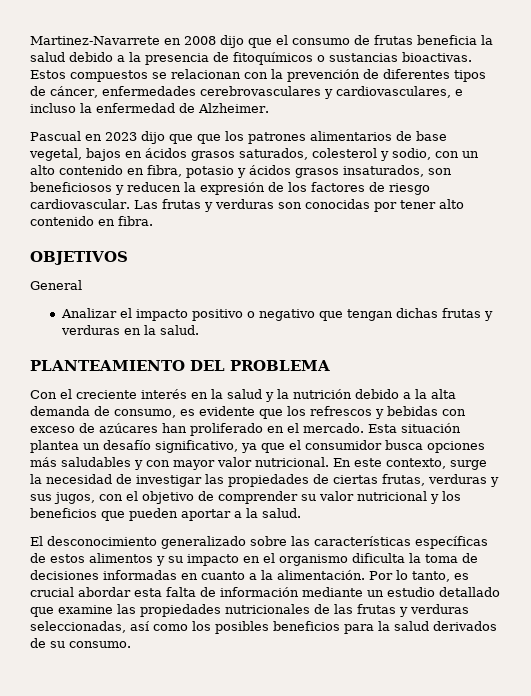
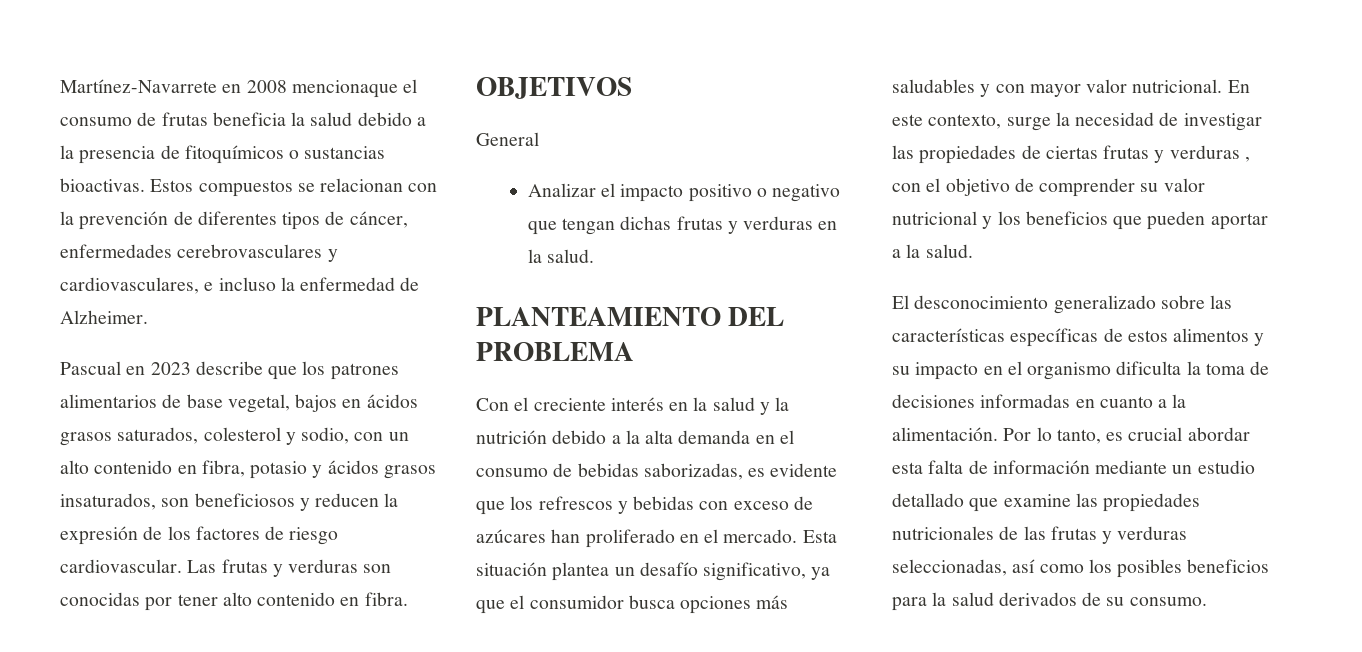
[30,36,160,45] Martinez-Navarrete -> [60,79,217,93] Martínez-Navarrete
[220,35,272,48] dijo que -> [291,80,398,98] mencionaque
[141,131,193,144] dijo que -> [195,361,263,375] describe
[94,406,176,418] de consumo, -> [755,430,794,444] [476,463,743,480] en el consumo de bebidas saborizadas,
[382,474,499,487] [30,492,95,504] frutas, verduras y sus jugos, -> [1103,145,1250,163] frutas y verduras ,

